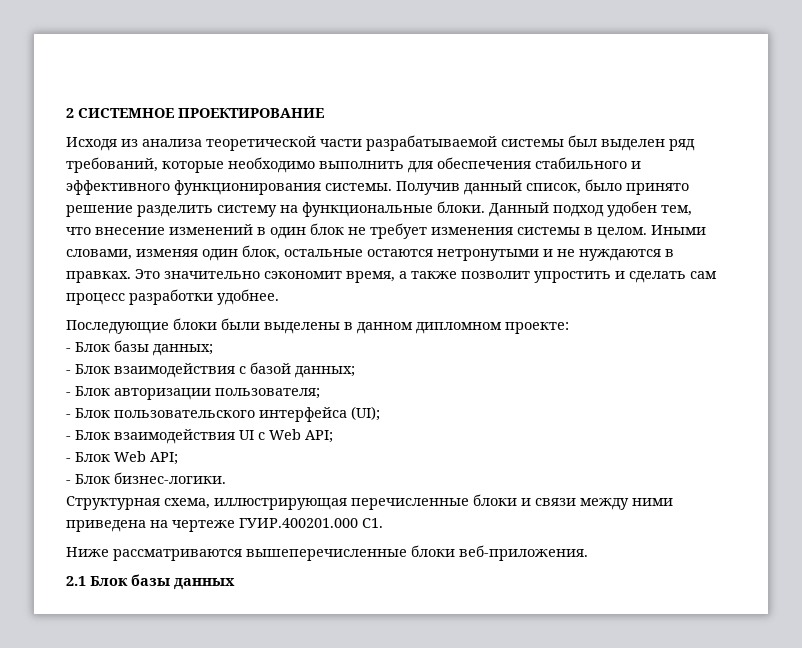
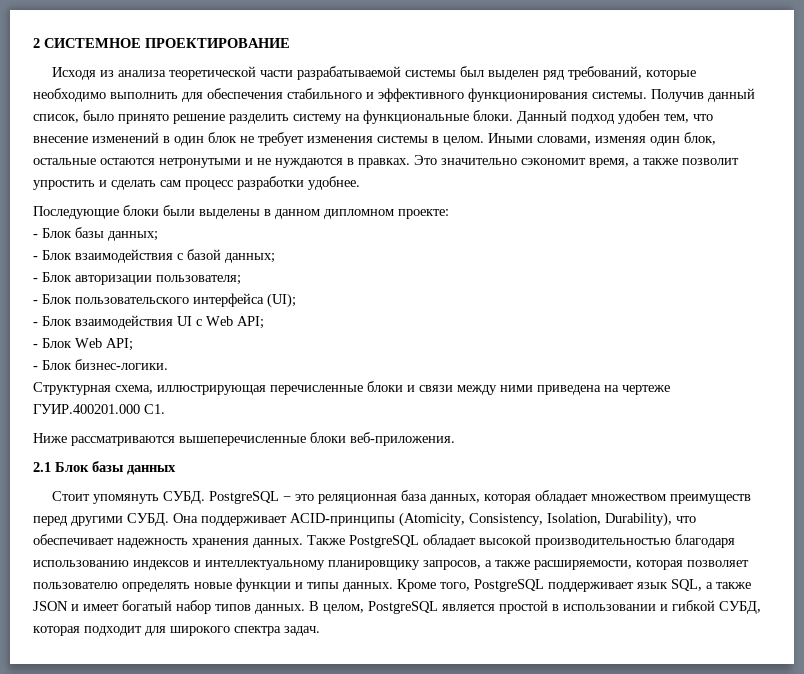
(235, 584) none -> [52,490,752,504] [33,512,696,527] [33,534,735,548] [33,560,749,570] [33,578,751,592] [33,600,761,614] [33,626,320,636] // Стоит упомянуть СУБД. PostgreSQL − это реляционная база данных, которая обладает множеством преимуществ перед другими СУБД. Она поддерживает ACID-принципы (Atomicity, Consistency, Isolation, Durability), что обеспечивает надежность хранения данных. Также PostgreSQL обладает высокой производительностью благодаря использованию индексов и интеллектуальному планировщику запросов, а также расширяемости, которая позволяет пользователю определять новые функции и типы данных. Кроме того, PostgreSQL поддерживает язык SQL, а также JSON и имеет богатый набор типов данных. В целом, PostgreSQL является простой в использовании и гибкой СУБД, которая подходит для широкого спектра задач.

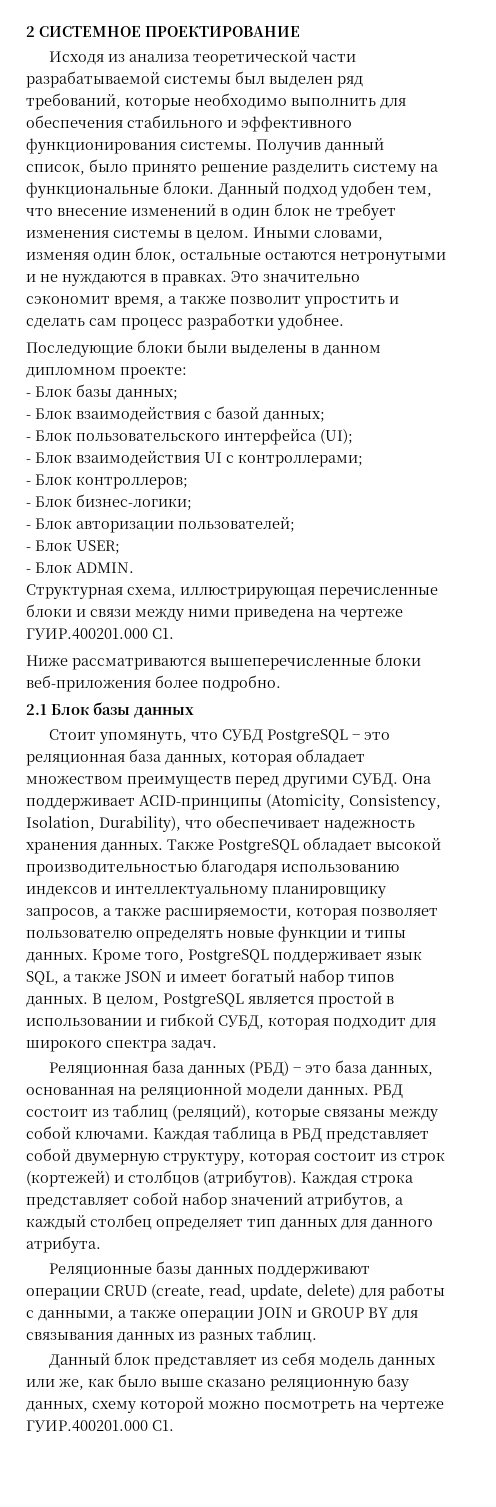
[33,272,241,285] // - Блок авторизации пользователя; -> (325, 416) none
[206,316,264,329] [33,338,133,351] [33,359,168,370] Web API; // - Блок Web API; // - Блок бизнес-логики. -> [238,454,363,467] [26,474,188,489] [26,494,192,510] [26,517,295,533] [26,540,120,554] [26,562,134,573] контроллерами; // - Блок контроллеров; // - Блок бизнес-логики; // - Блок авторизации пользователей; // - Блок USER; // - Блок ADMIN.
[350,432,455,446] веб-приложения. -> [26,675,281,692] веб-приложения более подробно.
[93,491,206,504] упомянуть СУБД. -> [98,729,263,744] упомянуть, что СУБД
(320, 631) none -> [48,1060,433,1076] [26,1083,403,1099] [26,1104,438,1121] [26,1126,429,1143] [26,1148,445,1165] [26,1170,413,1187] [26,1192,403,1209] [26,1214,433,1231] [26,1236,101,1253] [48,1261,370,1278] [26,1283,445,1300] [26,1307,418,1322] [26,1327,317,1344] [48,1352,436,1369] [26,1374,409,1391] [26,1397,444,1413] [26,1420,174,1432] // Реляционная база данных (РБД) − это база данных, основанная на реляционной модели данных. РБД состоит из таблиц (реляций), которые связаны между собой ключами. Каждая таблица в РБД представляет собой двумерную структуру, которая состоит из строк (кортежей) и столбцов (атрибутов). Каждая строка представляет собой набор значений атрибутов, а каждый столбец определяет тип данных для данного атрибута. // Реляционные базы данных поддерживают операции CRUD (create, read, update, delete) для работы с данными, а также операции JOIN и GROUP BY для связывания данных из разных таблиц. // Данный блок представляет из себя модель данных или же, как было выше сказано реляционную базу данных, схему которой можно посмотреть на чертеже ГУИР.400201.000 C1.

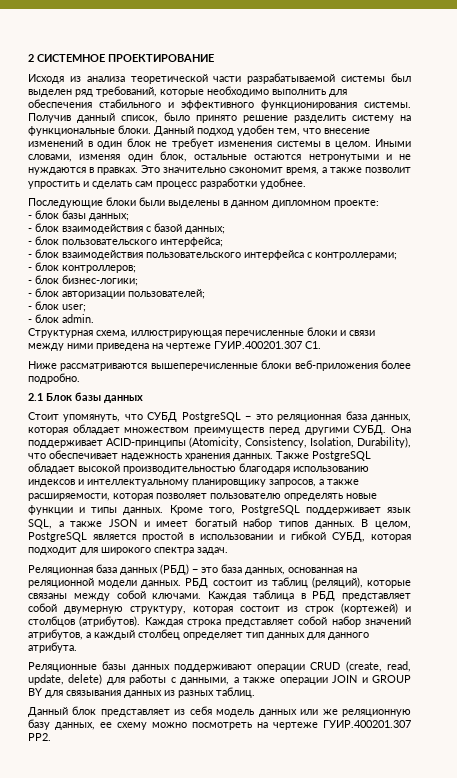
[35,386,72,397] Блок -> [35,210,59,219] блок
[35,408,72,419] Блок -> [35,223,59,232] блок
[35,429,353,445] [26,451,222,466] Блок пользовательского интерфейса (UI); // - Блок взаимодействия UI -> [35,236,223,247] [28,249,304,260] блок пользовательского интерфейса; // - блок взаимодействия пользовательского интерфейса
[35,474,72,485] Блок -> [35,262,59,271] блок
[35,496,72,507] Блок -> [35,275,59,284] блок
[35,518,72,529] Блок -> [35,288,59,297] блок
[35,540,120,554] [26,562,134,573] Блок USER; // - Блок ADMIN. -> [35,301,86,312] [28,314,94,323] блок user; // - блок admin.
[26,628,148,640] ГУИР.400201.000 -> [214,341,302,349] ГУИР.400201.307
[59,1374,266,1390] же, как было выше сказано -> [322,709,338,715] же
[92,1397,204,1413] схему которой -> [100,722,147,730] ее схему
[26,1420,174,1432] ГУИР.400201.000 C1. -> [323,720,411,728] [28,733,51,741] ГУИР.400201.307 РР2.

